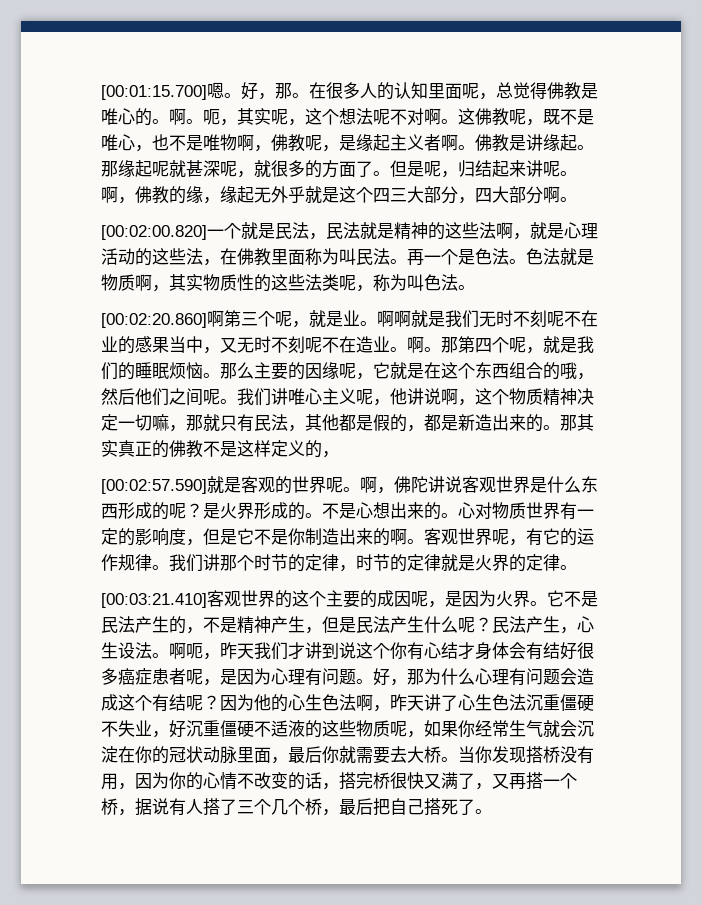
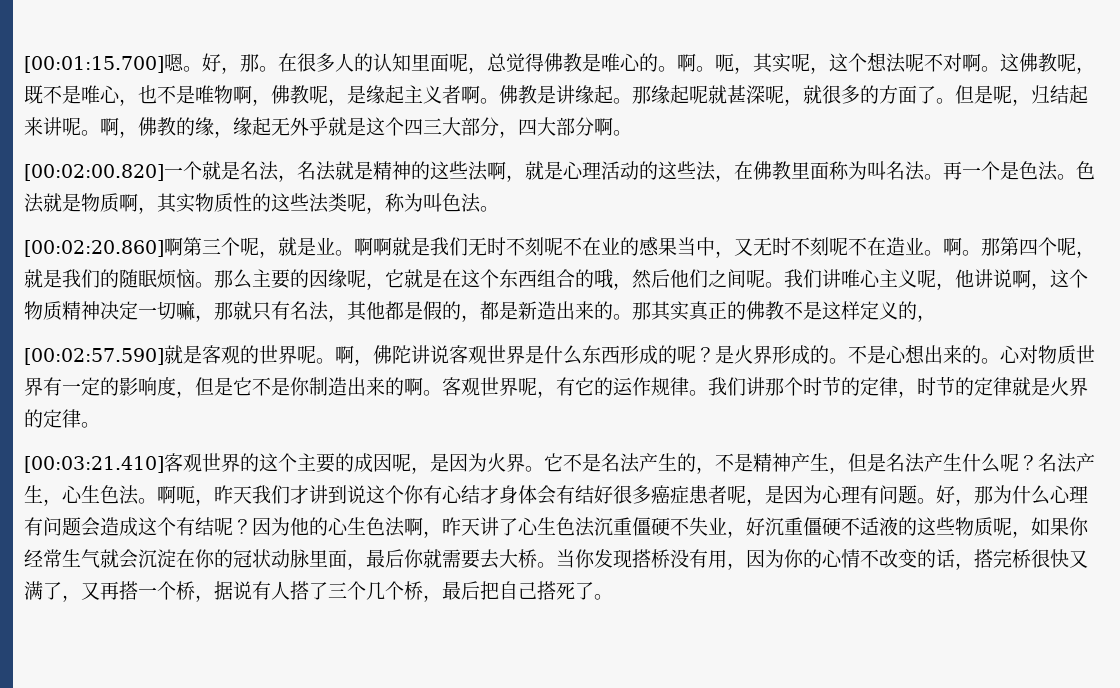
[275,222,343,240] 民法，民 -> [240,161,316,182] 名法，名
[356,249,373,266] 民 -> [886,161,905,180] 名
[135,362,152,379] 睡 -> [119,269,138,288] 随
[254,415,271,432] 民 -> [290,301,309,320] 名
[101,617,118,634] 民 -> [601,453,620,472] 名
[356,617,373,634] 民 -> [886,453,905,472] 名
[492,617,509,634] 民 -> [1038,453,1057,472] 名
[118,642,135,659] 设 -> [100,485,119,504] 色

